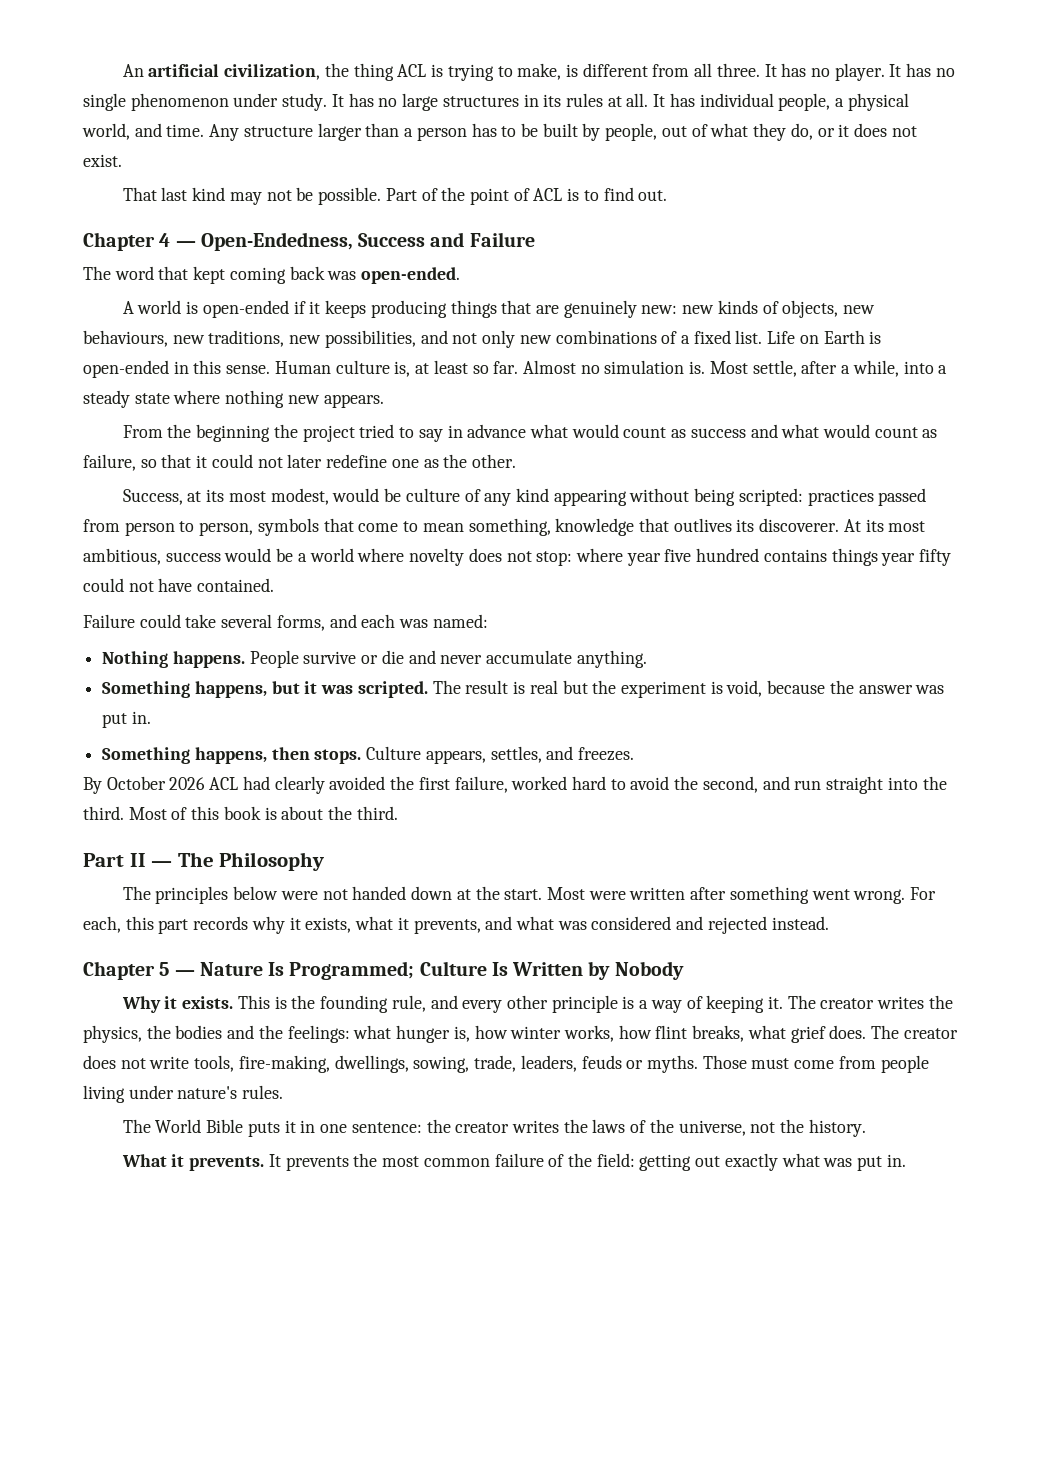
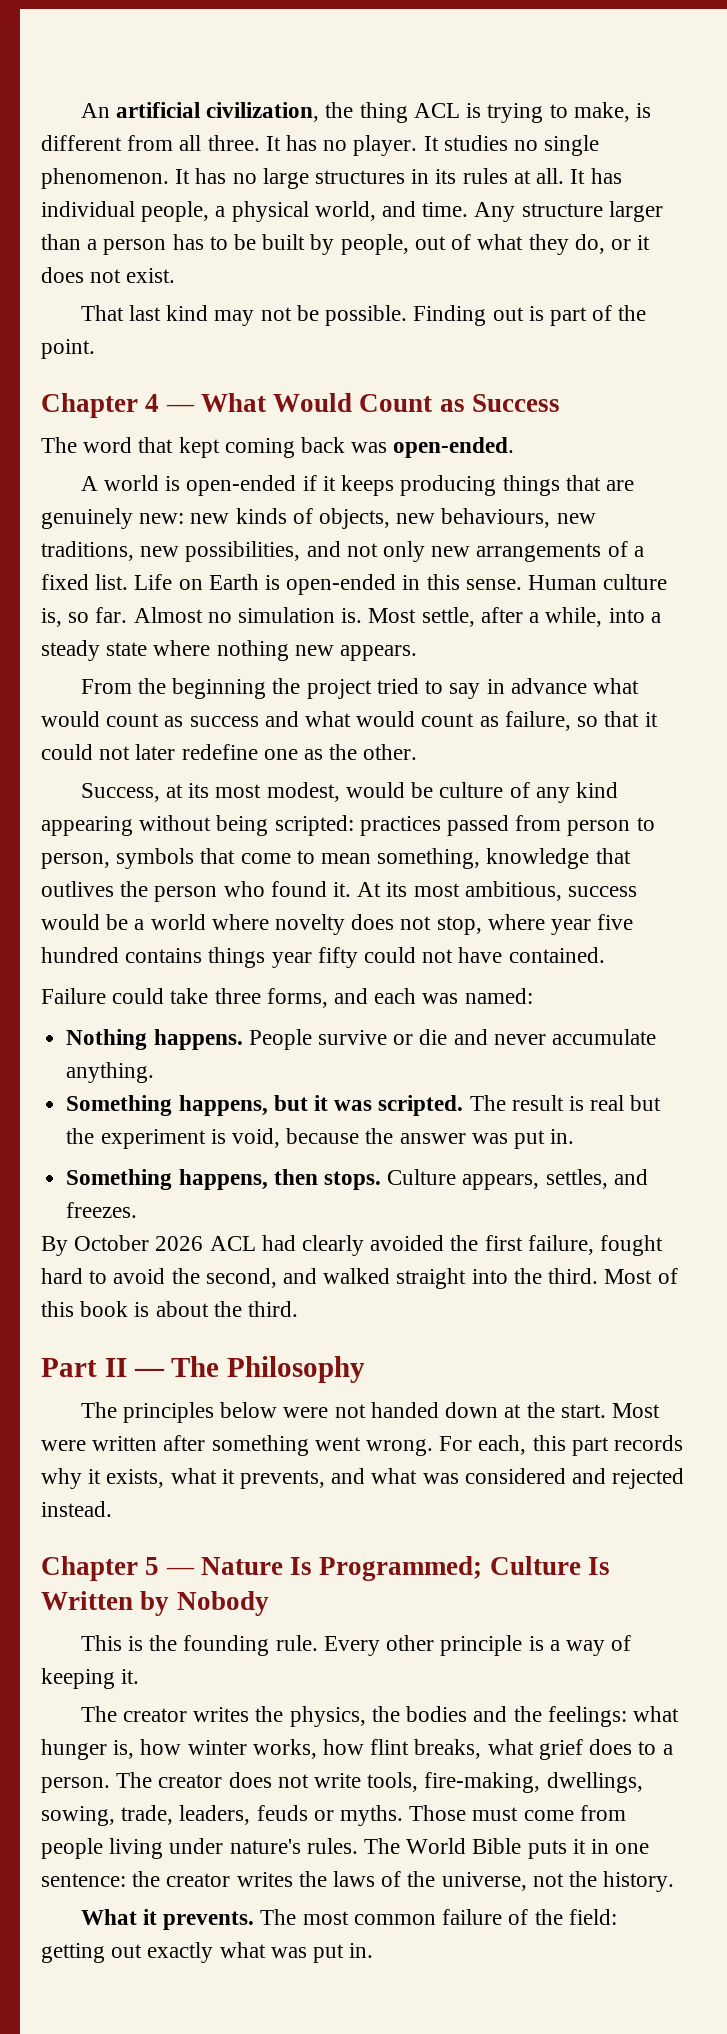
[906,63,932,77] has -> [443,135,508,151] studies
[130,93,328,111] phenomenon under study. -> [41,168,169,189] phenomenon.
[385,187,668,205] Part of the point of ACL is to find out. -> [413,305,647,326] [41,339,95,359] Finding out is part of the point.
[200,232,353,251] Open-Endedness, -> [200,393,465,412] What Would Count as
[430,232,535,247] and Failure -> (561, 403) none
[555,330,657,344] combinations -> [476,543,602,562] arrangements
[415,360,468,374] at least -> (62, 617) none
[736,518,840,532] its discoverer. -> [120,881,352,902] the person who found it.
[536,551,573,566] stop: -> [436,916,482,935] stop,
[221,614,273,628] several -> [214,988,261,1004] three
[511,776,568,790] worked -> [600,1235,664,1256] fought
[794,780,822,790] run -> [323,1268,391,1284] walked
[121,996,234,1013] Why it exists. -> (269, 1603) none
[391,995,503,1013] rule, and every -> [275,1635,380,1656] rule. Every
(784, 1002) none -> (140, 1676) //
[829,1025,867,1039] does. -> [589,1739,673,1755] [41,1777,110,1793] does to a person.
(284, 1092) // -> (358, 1846) none
[268,1153,378,1171] It prevents the -> [260,1909,297,1925] The

